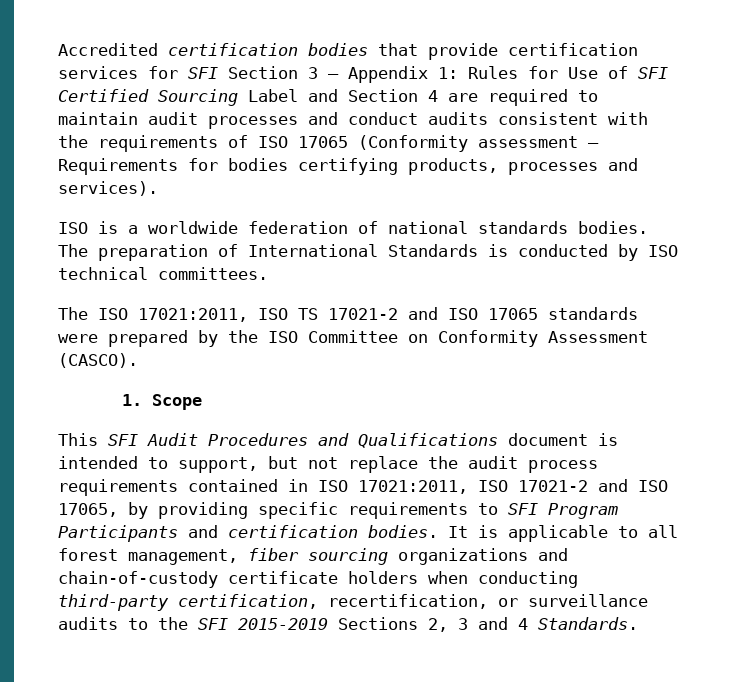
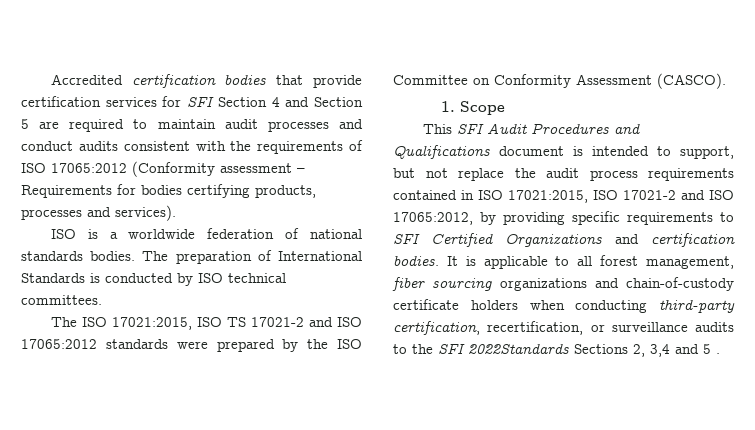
[308,66,668,83] [58,89,298,106] 3 – Appendix 1: Rules for Use of SFI Certified Sourcing Label -> [271,97,280,107] 4
[428,90,438,102] 4 -> [21,119,29,129] 5
[298,136,348,148] 17065 -> [51,163,127,173] 17065:2012
[138,308,248,322] 17021:2011, -> [111,317,192,330] 17021:2015,
[488,308,538,320] 17065 -> [21,339,97,349] 17065:2012
[358,480,468,494] 17021:2011, -> [508,190,588,203] 17021:2015,
[58,503,118,517] 17065, -> [393,212,473,225] 17065:2012,
[548,503,618,519] [58,525,178,542] Program Participants -> [431,233,602,247] Certified Organizations
[238,618,328,630] 2015-2019 -> [468,343,569,354] 2022Standards
[458,617,638,630] 3 and 4 Standards. -> [650,344,720,357] 3,4 and 5 .

